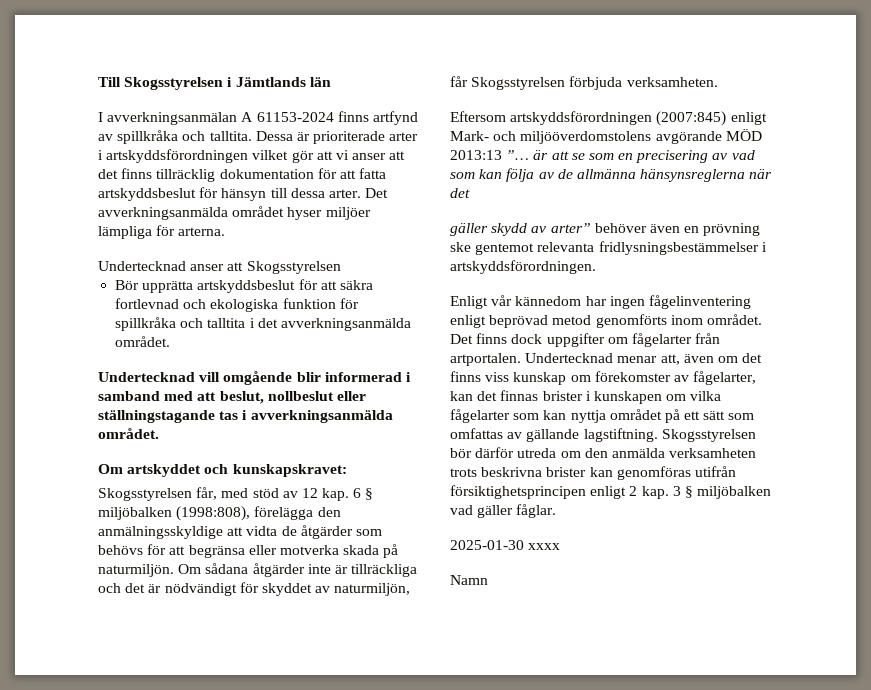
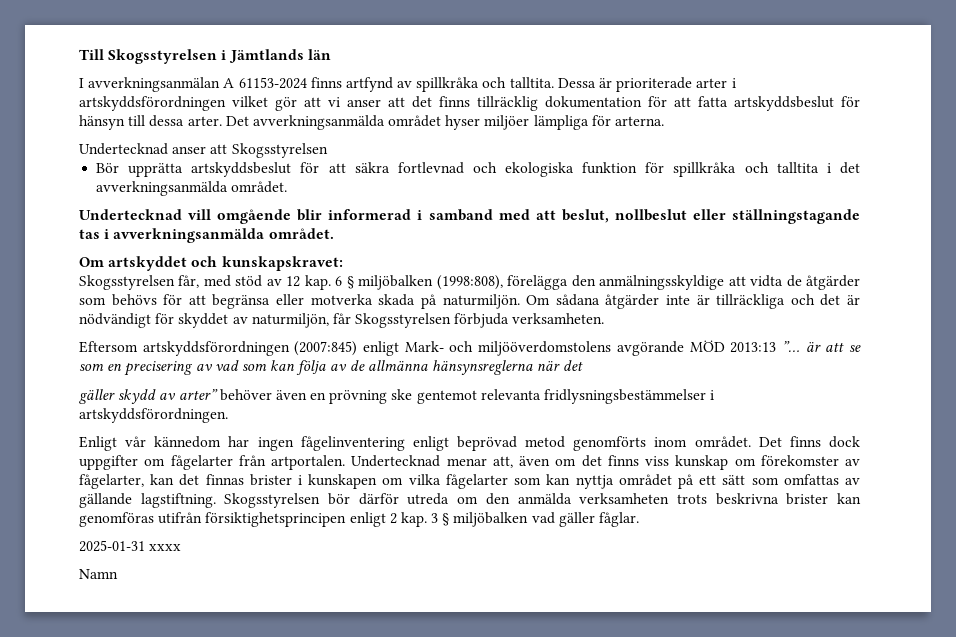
[450,540,524,550] 2025-01-30 -> [79,540,145,552] 2025-01-31

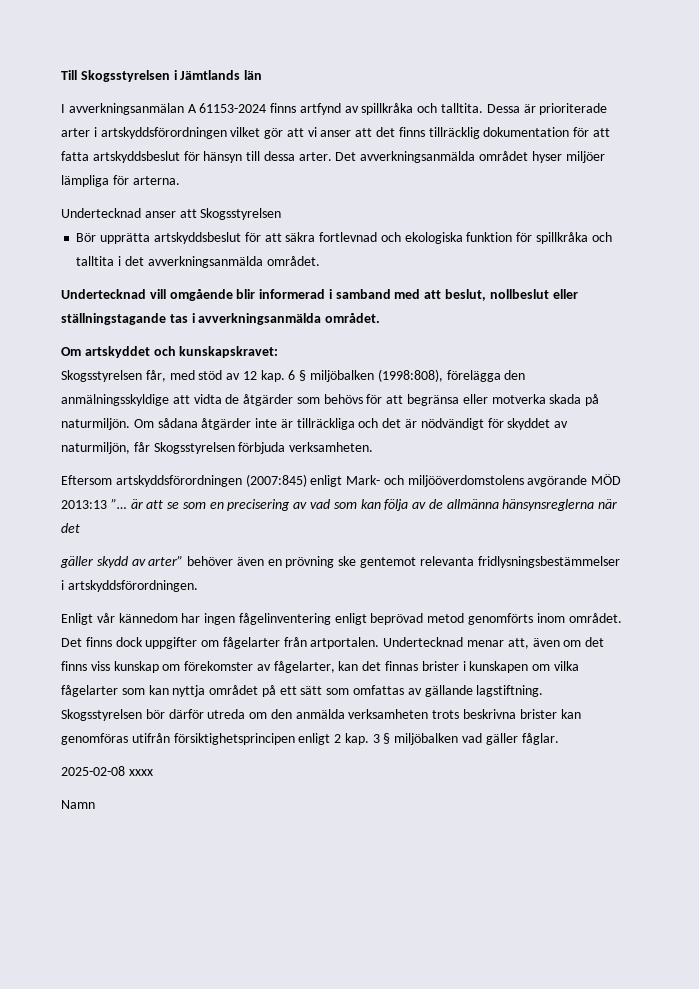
[79,540,145,552] 2025-01-31 -> [61,766,125,776] 2025-02-08

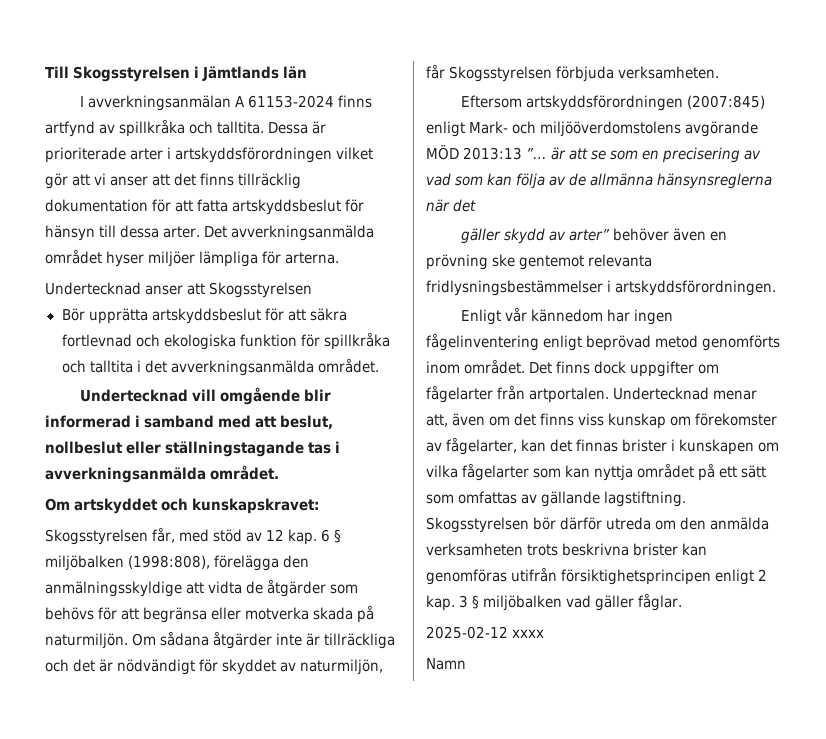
[61,766,125,776] 2025-02-08 -> [426,626,508,639] 2025-02-12

